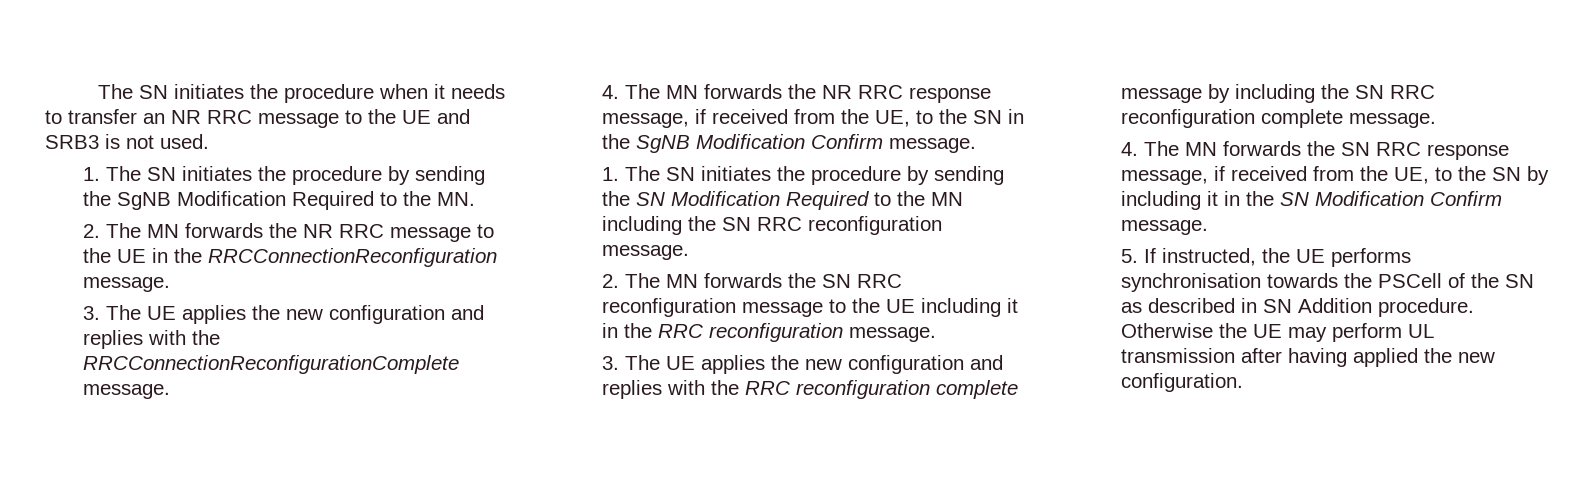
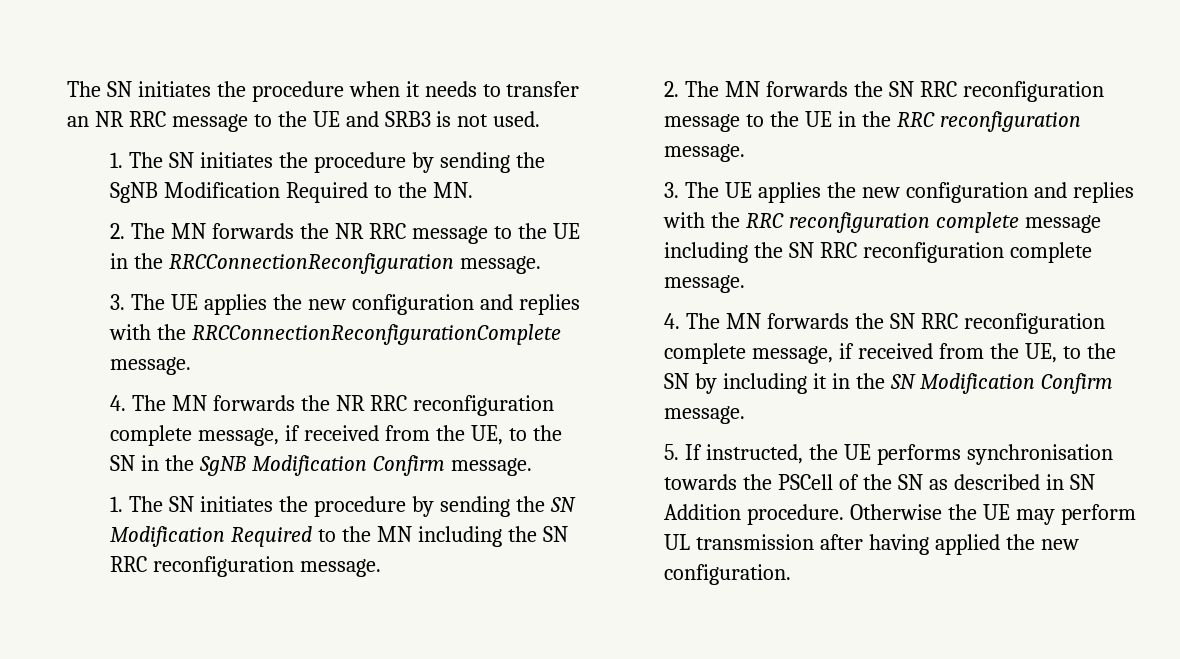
[908,87,991,103] response -> [412,395,554,416] [110,425,193,446] reconfiguration complete
[920,298,1018,317] including it -> (833, 119) none
[1207,84,1230,103] by -> (1102, 224) none
[1426,144,1509,160] response -> [963,313,1105,334] [664,343,747,364] reconfiguration complete

